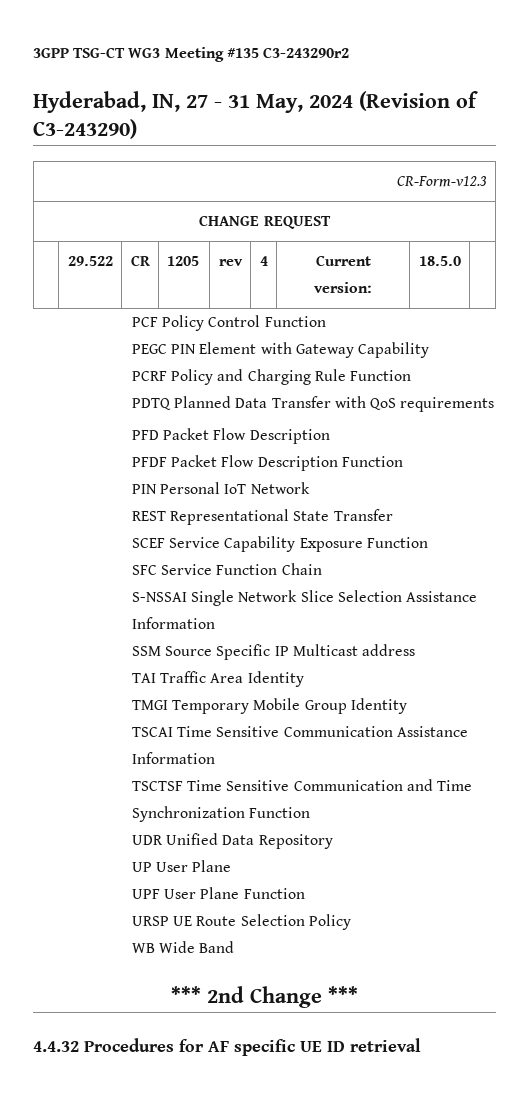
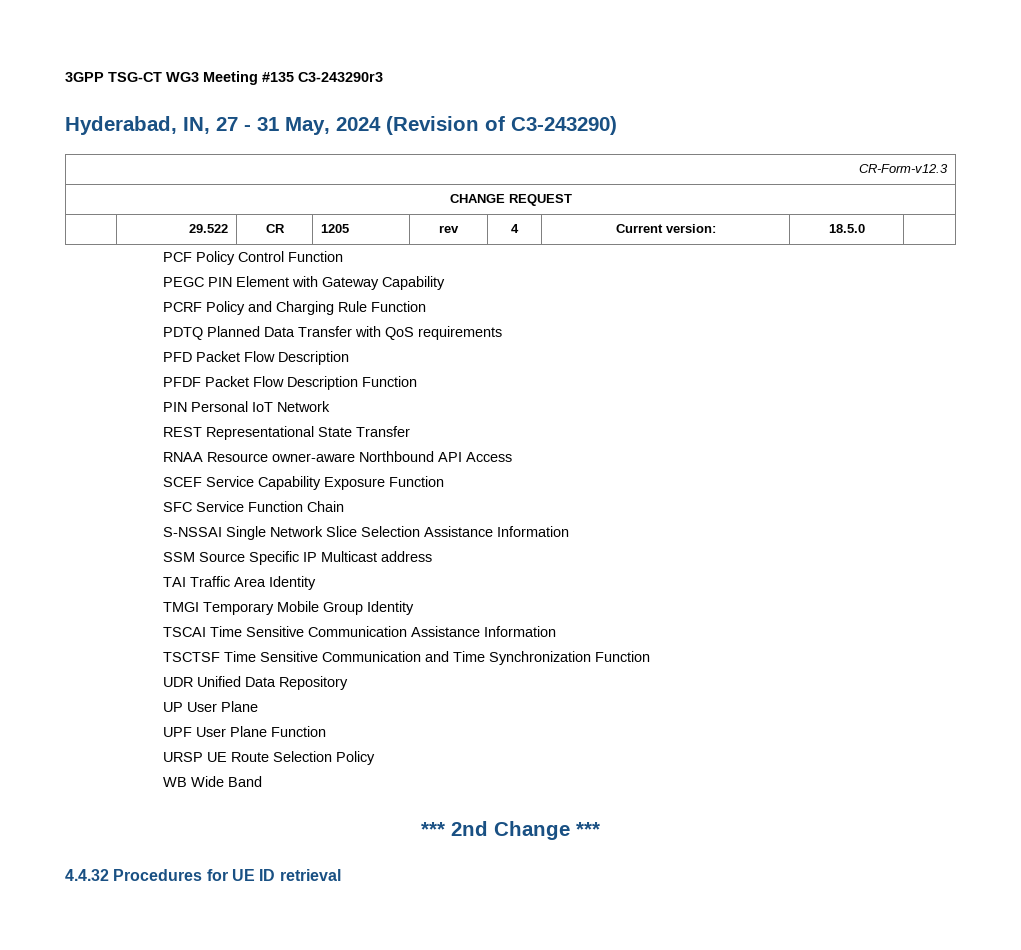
[262,47,349,58] C3-243290r2 -> [298,72,383,82] C3-243290r3
(393, 515) none -> [163,451,513,462] // RNAA Resource owner-aware Northbound API Access
[208,1039,295,1056] AF specific -> (228, 875) none

